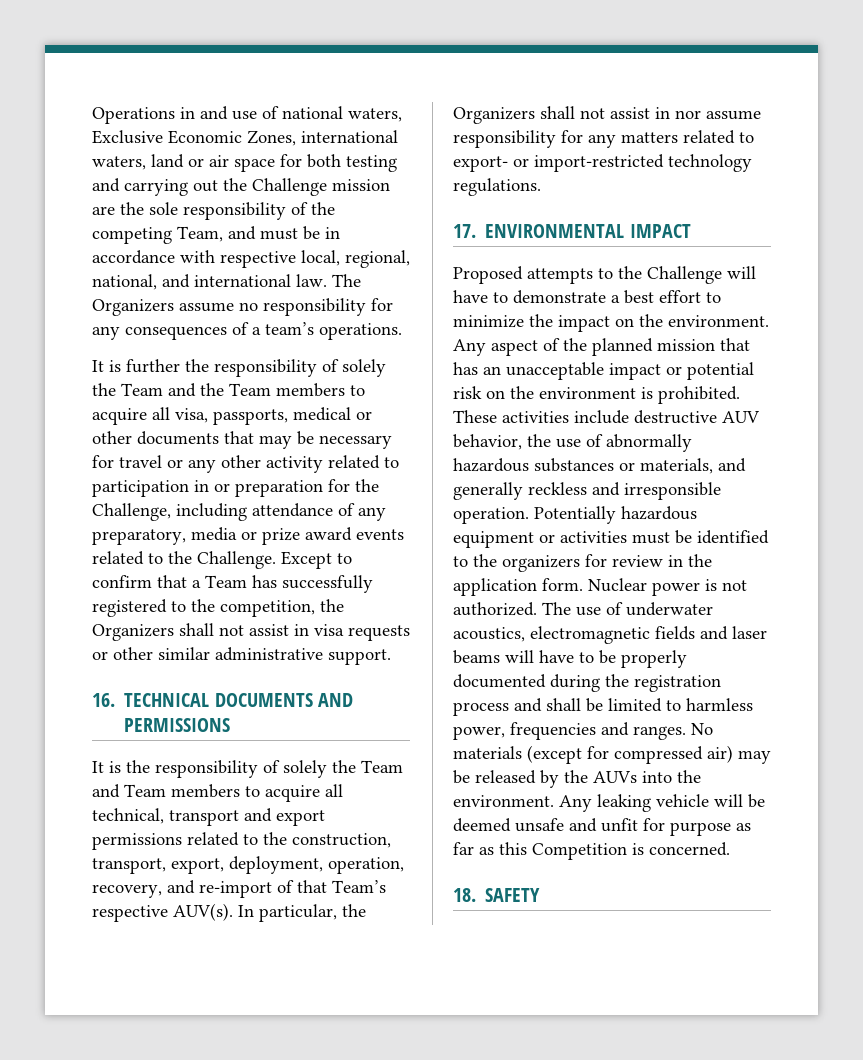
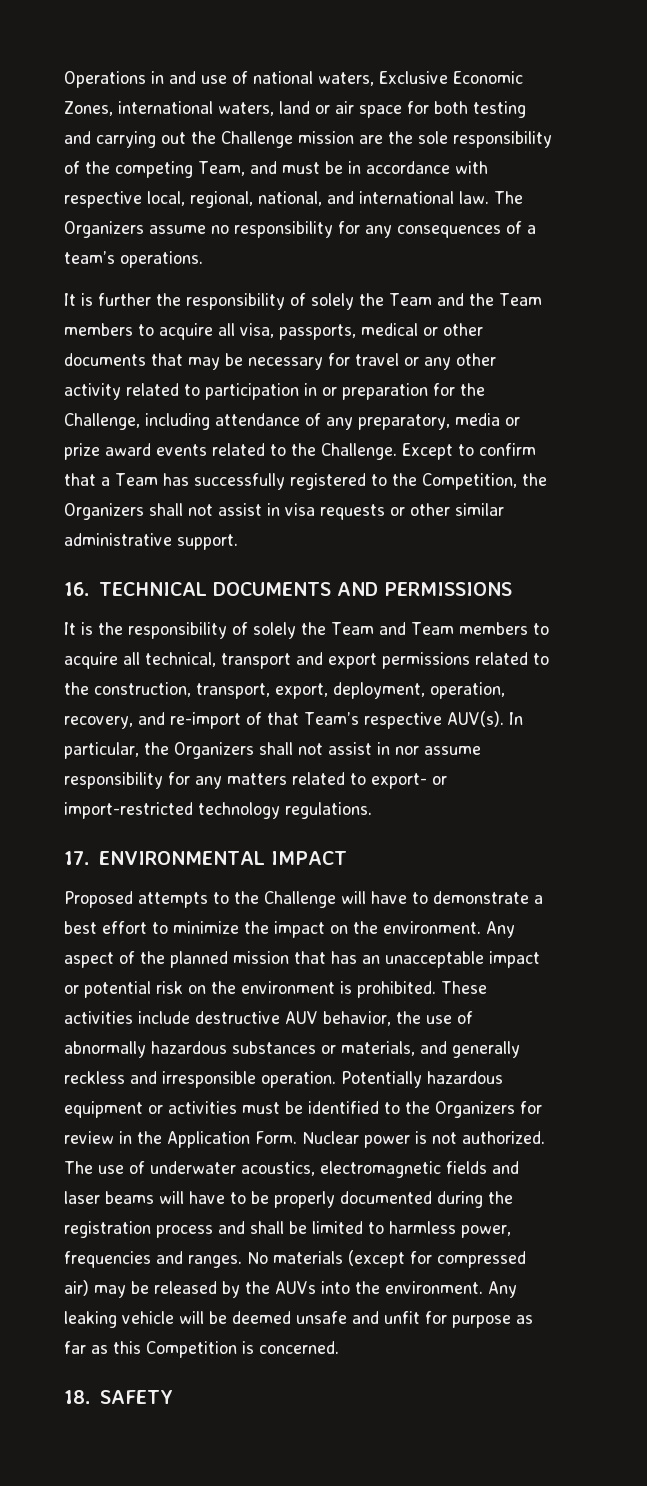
[220,600,315,617] competition, -> [421,473,517,490] Competition,
[502,555,580,572] organizers -> [435,1101,515,1118] Organizers
[453,578,583,596] application form. -> [167,1131,297,1148] Application Form.

